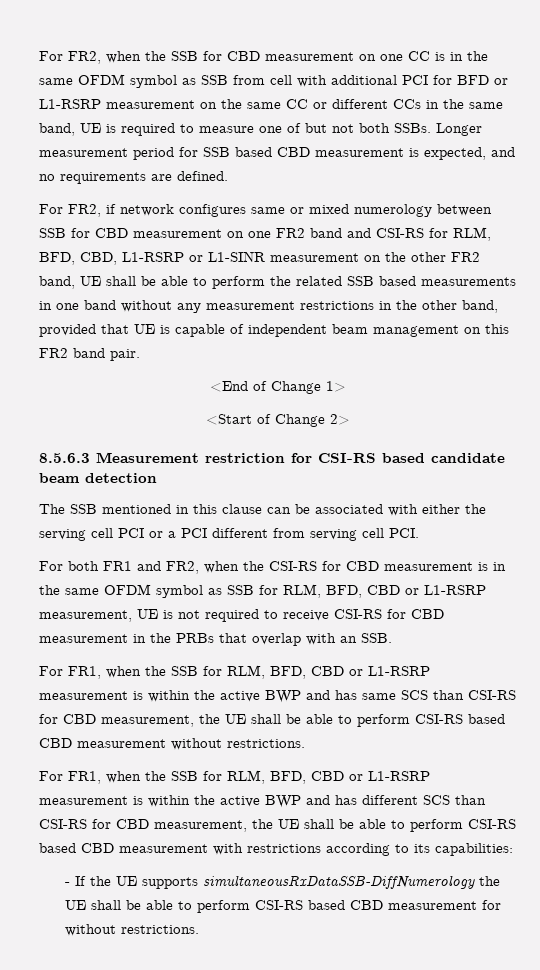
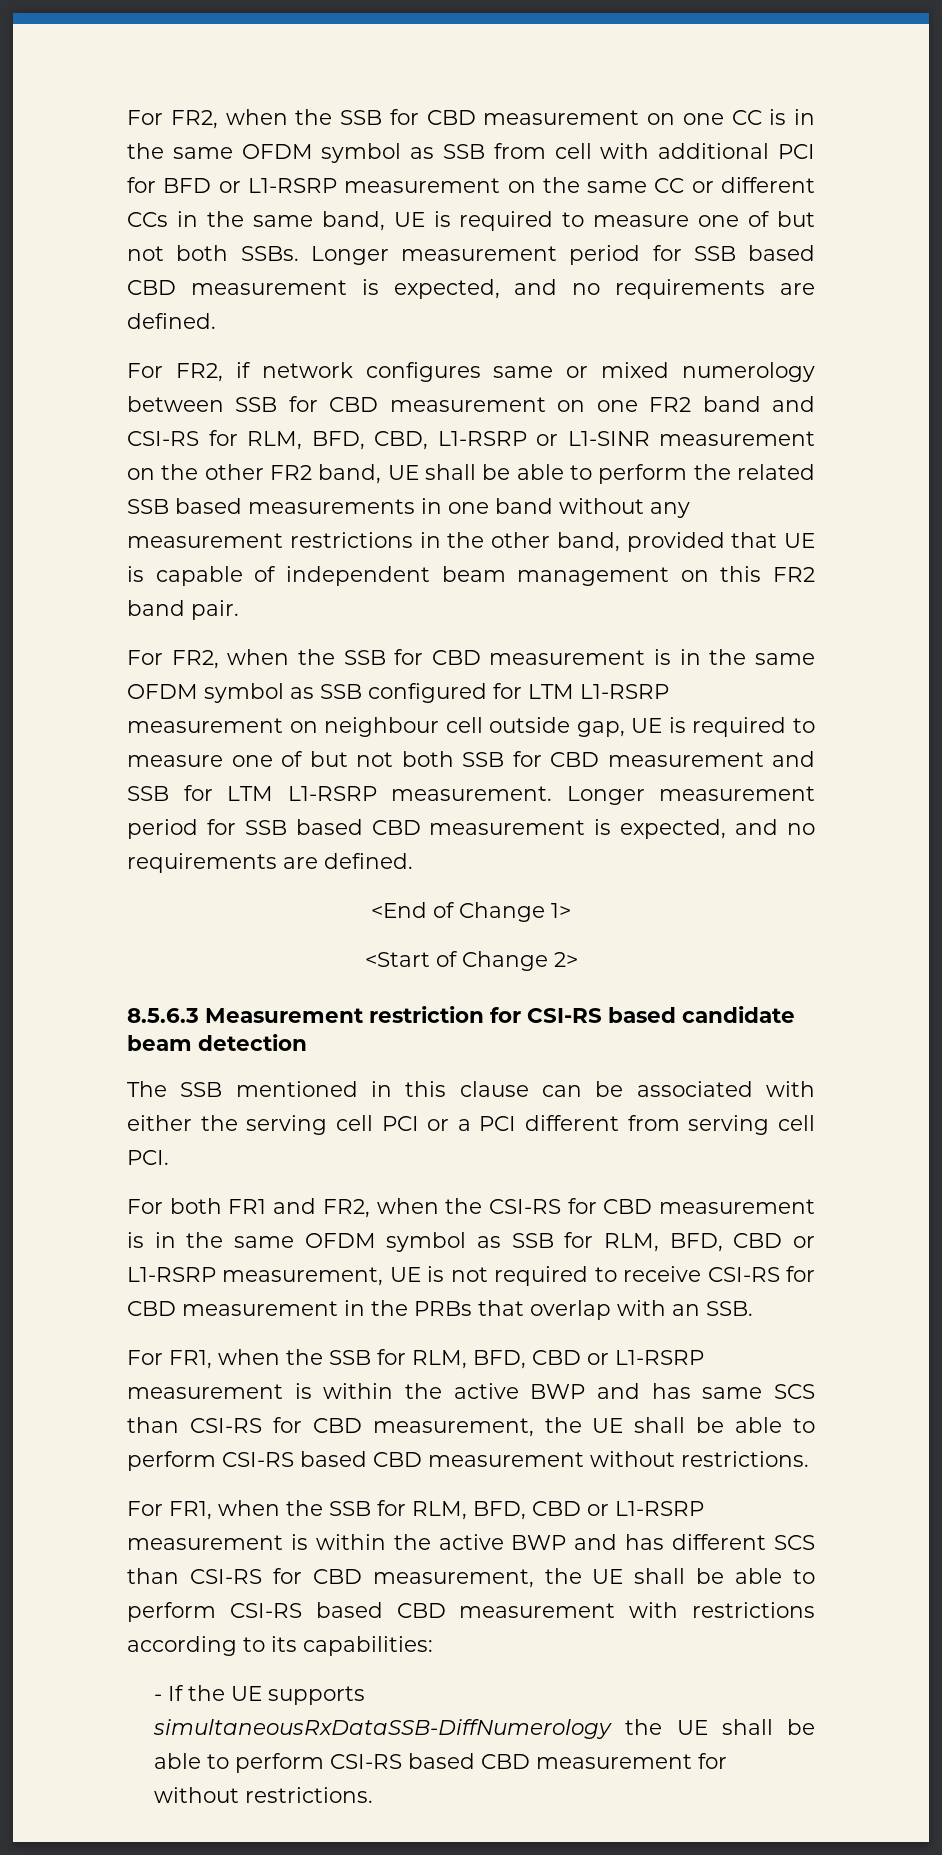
(140, 355) none -> [127,649,815,669] [127,683,669,703] [127,717,815,737] [127,751,815,767] [127,785,815,805] [127,819,816,839] [127,853,413,873] // For FR2, when the SSB for CBD measurement is in the same OFDM symbol as SSB configured for LTM L1-RSRP measurement on neighbour cell outside gap, UE is required to measure one of but not both SSB for CBD measurement and SSB for LTM L1-RSRP measurement. Longer measurement period for SSB based CBD measurement is expected, and no requirements are defined.

